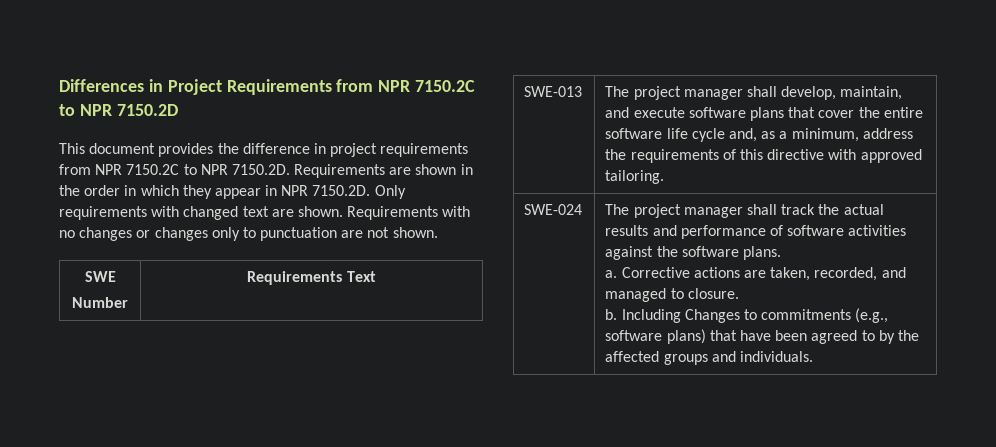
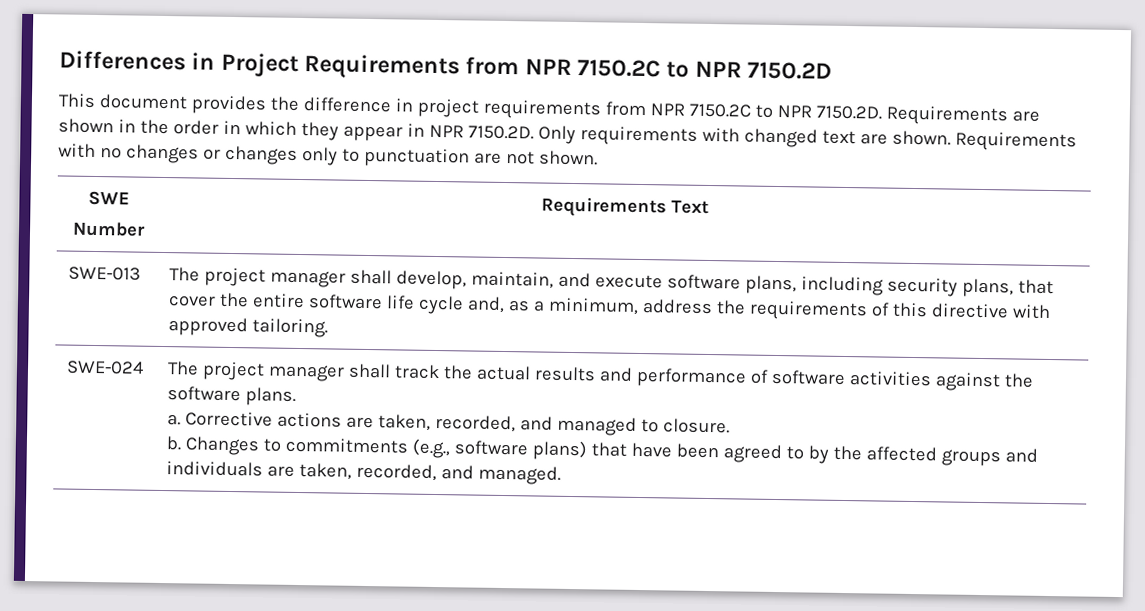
[750,107,785,121] plans -> [745,275,1015,298] plans, including security plans,
[621,309,681,323] Including -> (183, 443) none
[740,351,814,362] individuals. -> [166,461,562,485] individuals are taken, recorded, and managed.

